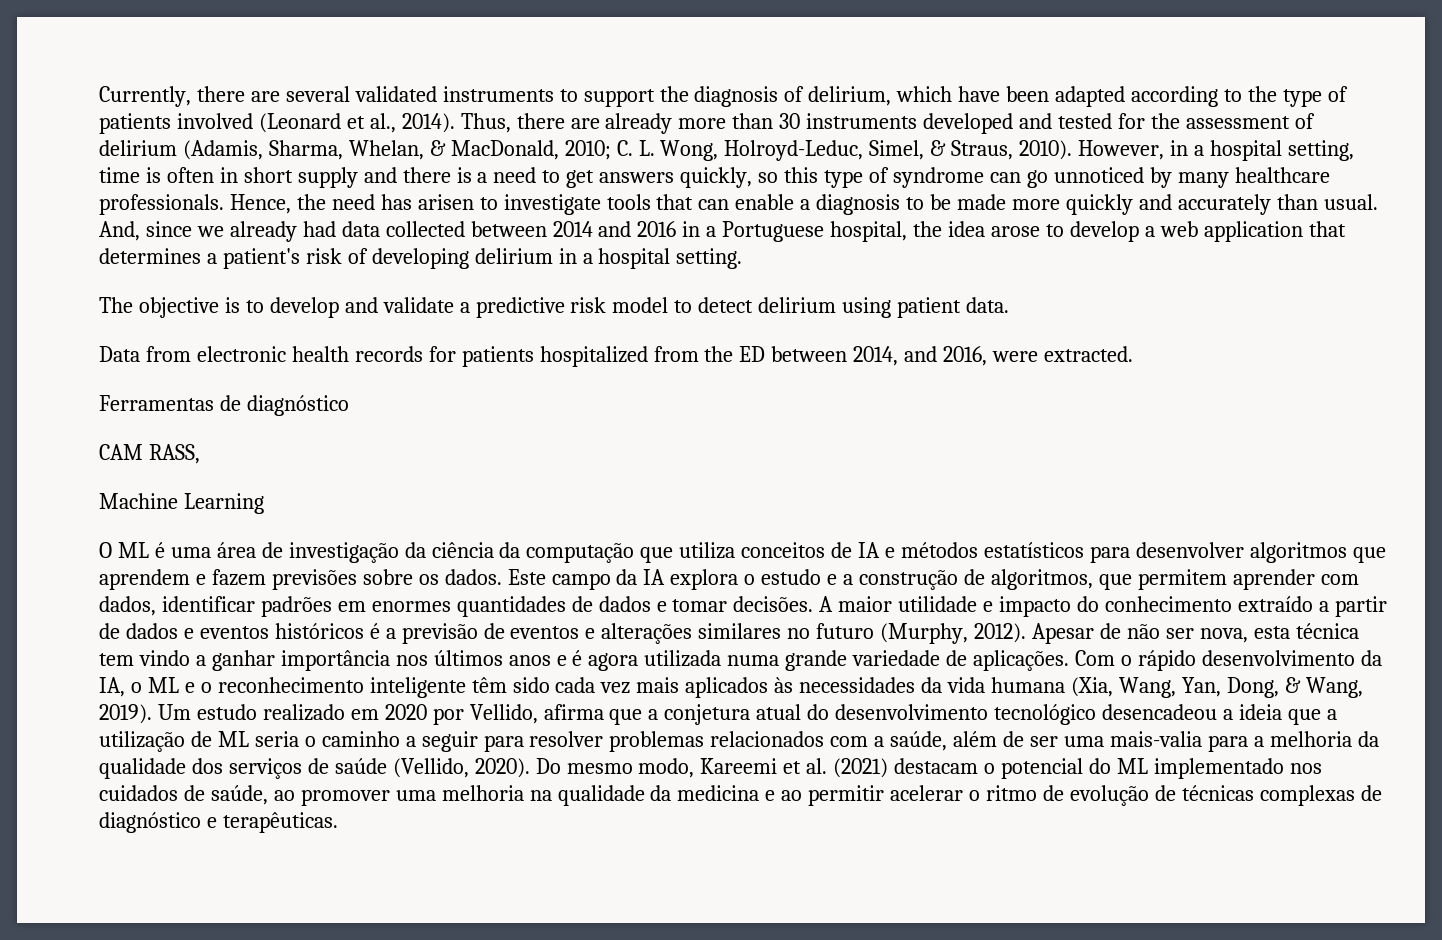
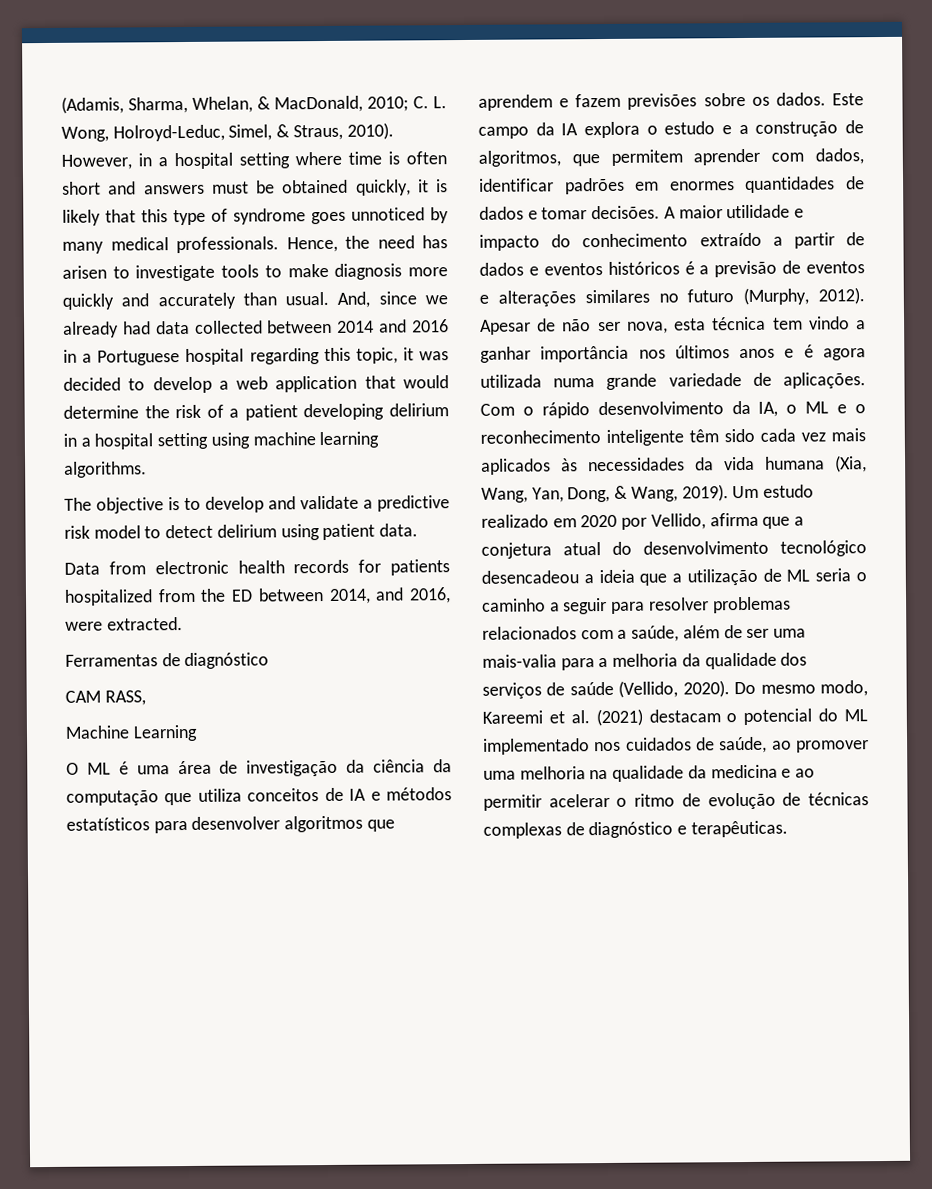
[99,86,1348,107] [99,113,1315,134] [99,140,177,156] Currently, there are several validated instruments to support the diagnosis of delirium, which have been adapted according to the type of patients involved (Leonard et al., 2014). Thus, there are already more than 30 instruments developed and tested for the assessment of delirium -> (61, 105) none
[1287,140,1354,161] setting, -> [239,151,342,169] setting where
[219,167,779,188] in short supply and there is a need to get answers quickly, so -> [62,179,448,196] [62,209,136,226] short and answers must be obtained quickly, it is likely that
[989,170,1048,188] can go -> [311,211,346,225] goes
[1234,167,1330,183] healthcare -> [110,237,169,251] medical
[656,194,1007,215] that can enable a diagnosis to be made -> [264,263,403,280] to make diagnosis
[830,221,1040,242] hospital, the idea arose -> [185,347,449,366] [63,377,121,391] hospital regarding this topic, it was decided
[99,248,368,269] determines a patient's risk of -> [403,375,449,389] [63,404,298,421] would determine the risk of a patient
[676,248,743,269] setting. -> [157,431,380,450] [64,461,147,478] setting using machine learning algorithms.

